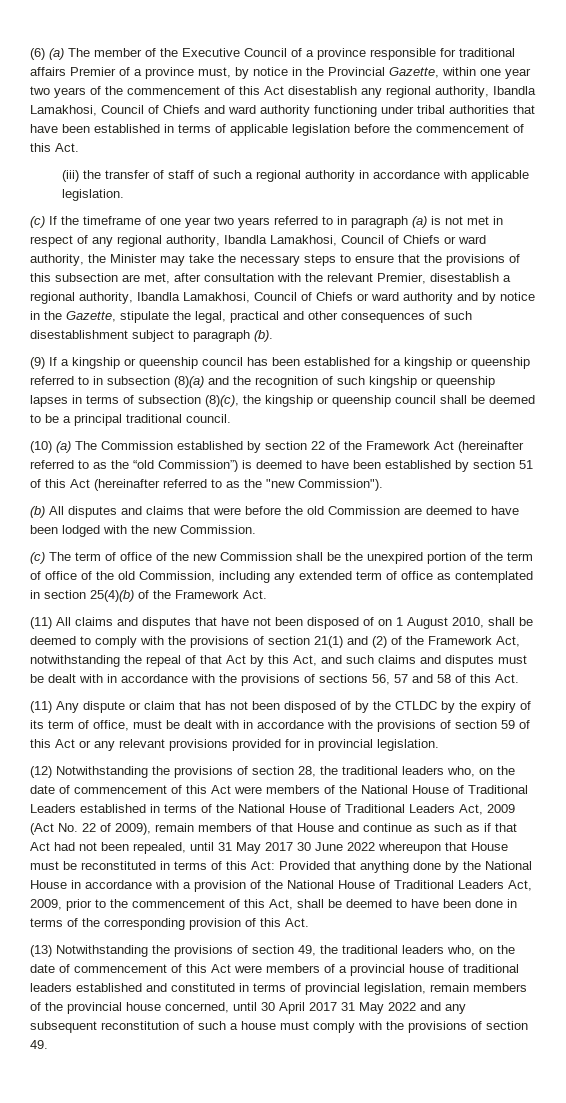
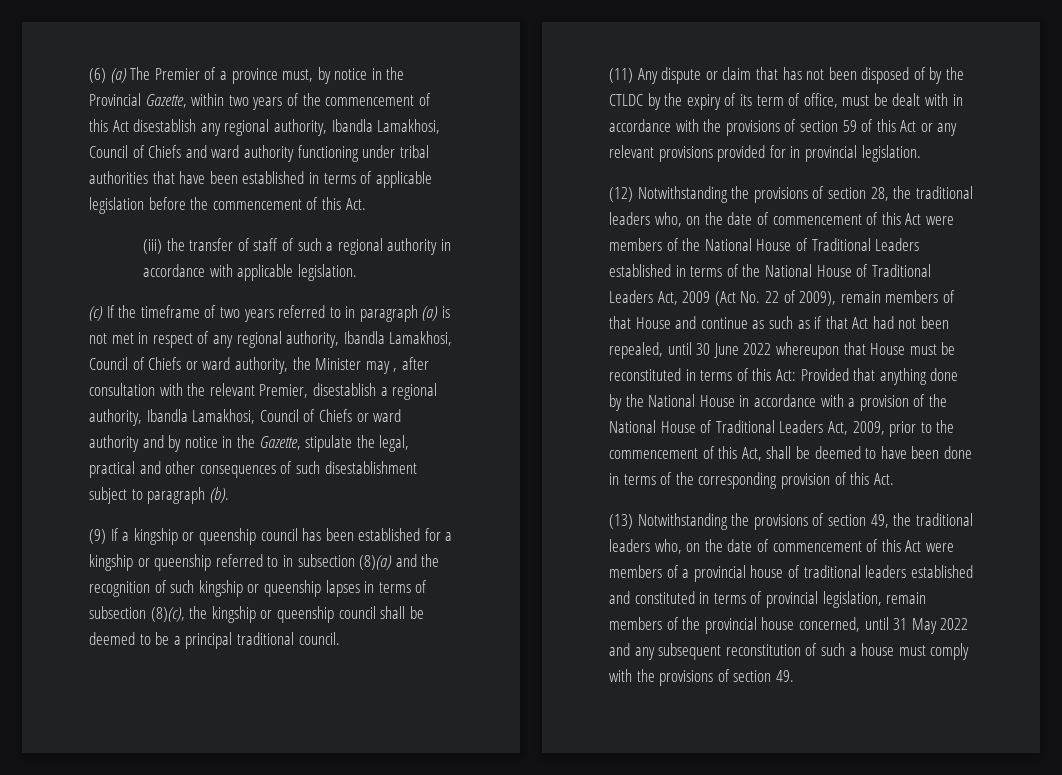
[94,48,515,60] [30,67,66,76] member of the Executive Council of a province responsible for traditional affairs -> (151, 73) none
[480,68,531,79] one year -> (225, 99) none
[160,217,211,228] one year -> (217, 311) none
[189,254,520,266] [30,273,170,284] take the necessary steps to ensure that the provisions of this subsection are met, -> [393,368,398,372] ,
[30,441,524,453] [30,460,533,472] [30,479,383,491] [30,506,519,518] [30,525,256,537] [30,552,533,564] [30,571,533,583] [30,590,267,602] [30,617,533,629] [30,636,520,648] [30,655,527,667] [30,674,519,686] // (10) (a) The Commission established by section 22 of the Framework Act (hereinafter referred to as the “old Commission”) is deemed to have been established by section 51 of this Act (hereinafter referred to as the "new Commission"). // (b) All disputes and claims that were before the old Commission are deemed to have been lodged with the new Commission. // (c) The term of office of the new Commission shall be the unexpired portion of the term of office of the old Commission, including any extended term of office as contemplated in section 25(4)(b) of the Framework Act. // (11) All claims and disputes that have not been disposed of on 1 August 2010, shall be deemed to comply with the provisions of section 21(1) and (2) of the Framework Act, notwithstanding the repeal of that Act by this Act, and such claims and disputes must be dealt with in accordance with the provisions of sections 56, 57 and 58 of this Act. -> (340, 638) none
[218,842,293,854] 31 May 2017 -> (692, 348) none
[261,1002,337,1014] 30 April 2017 -> (889, 623) none

